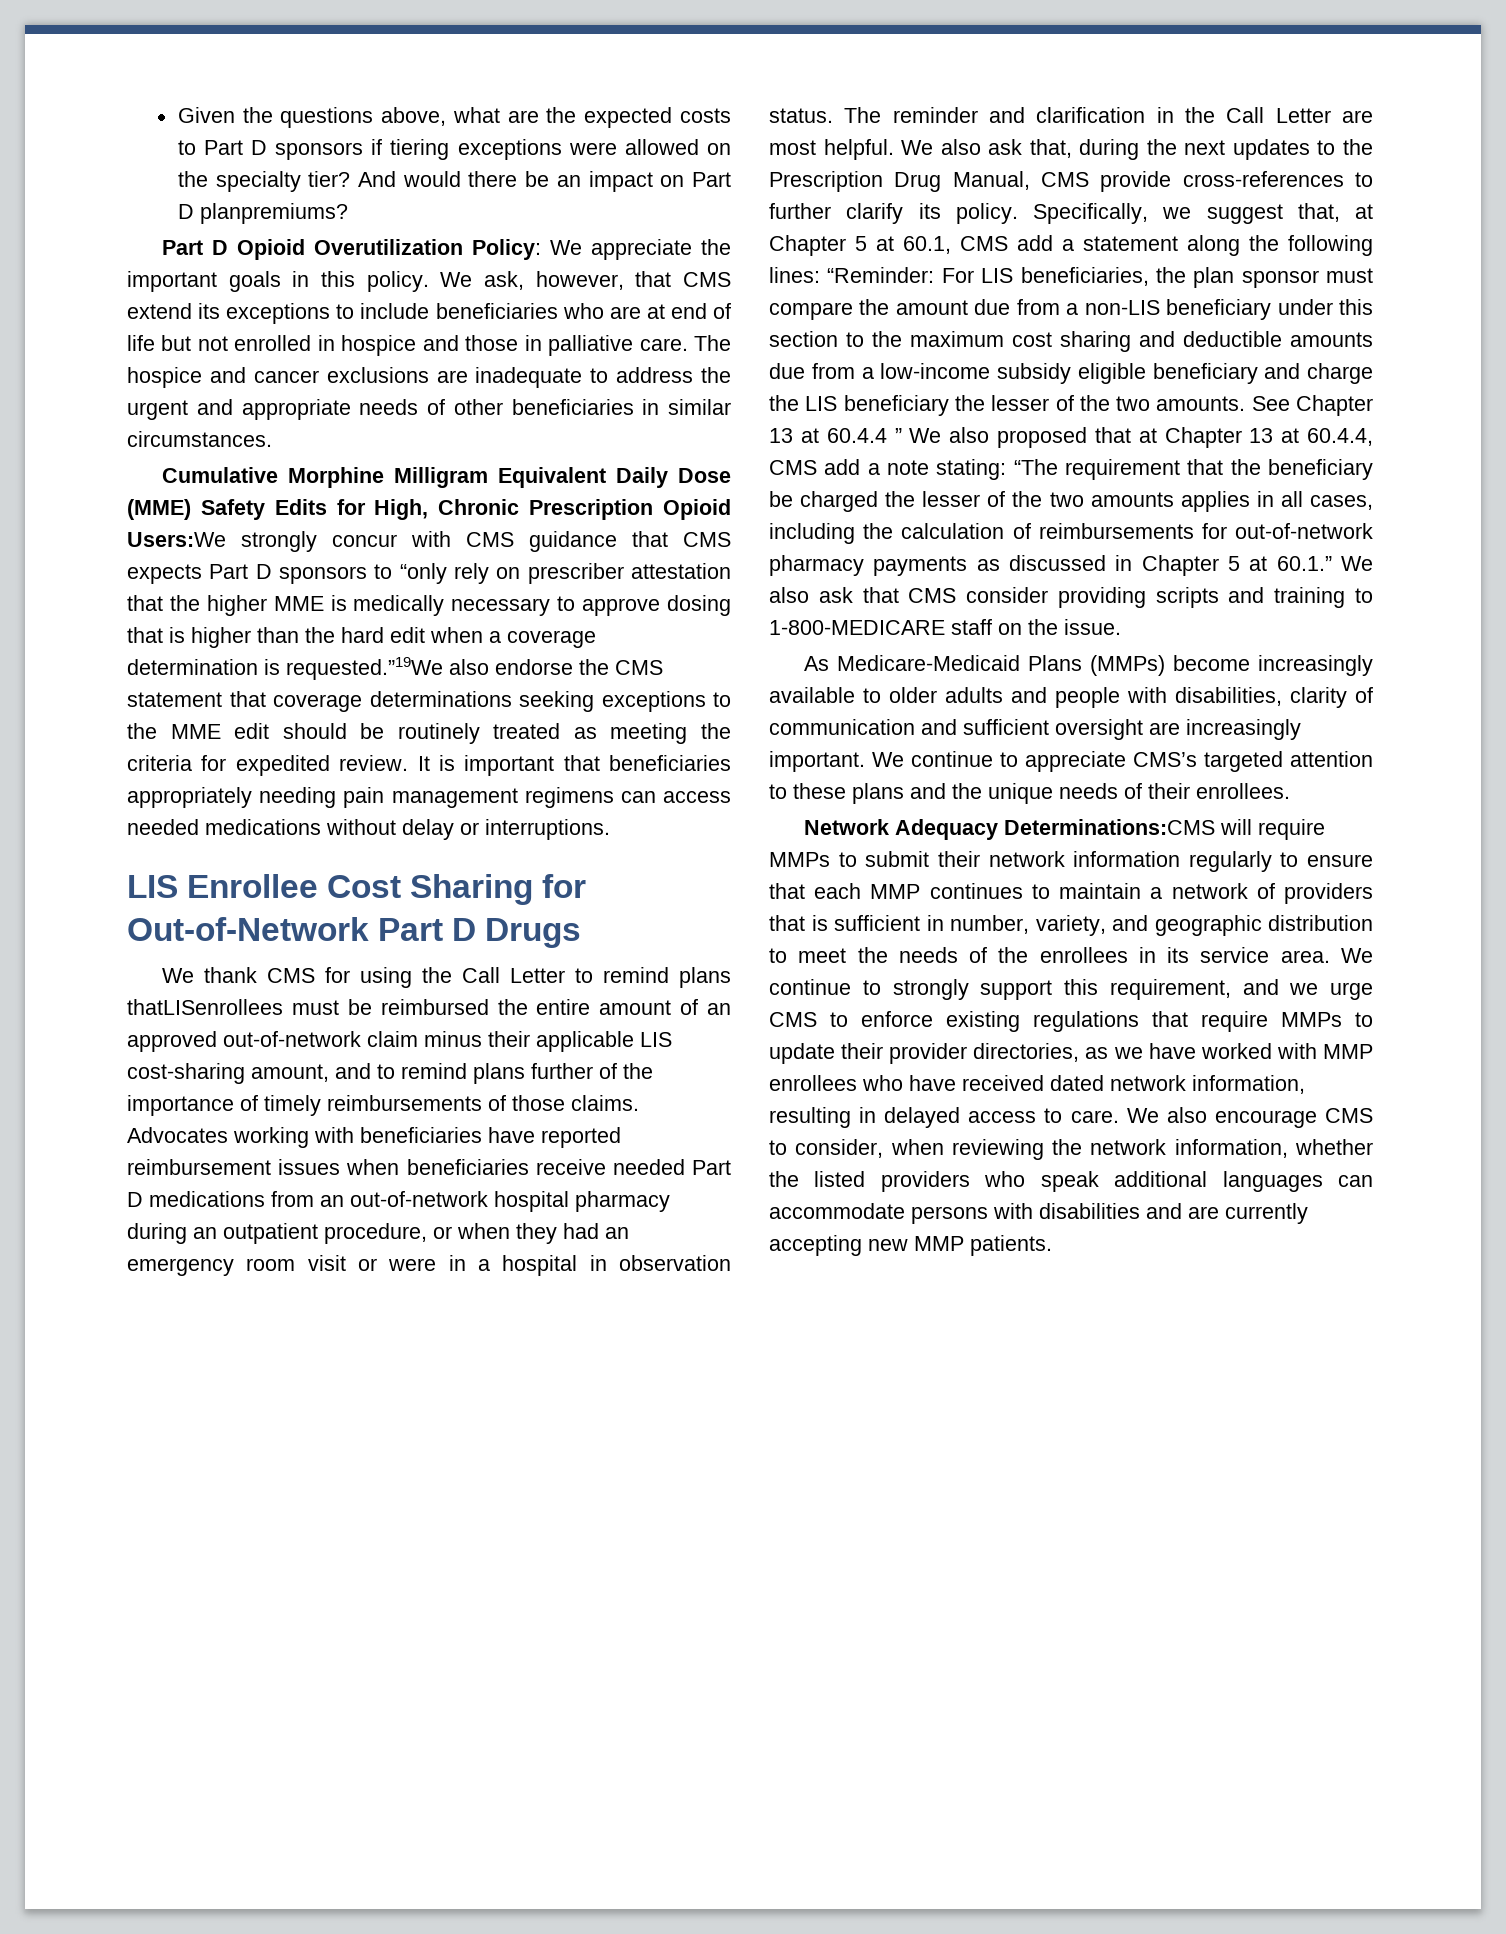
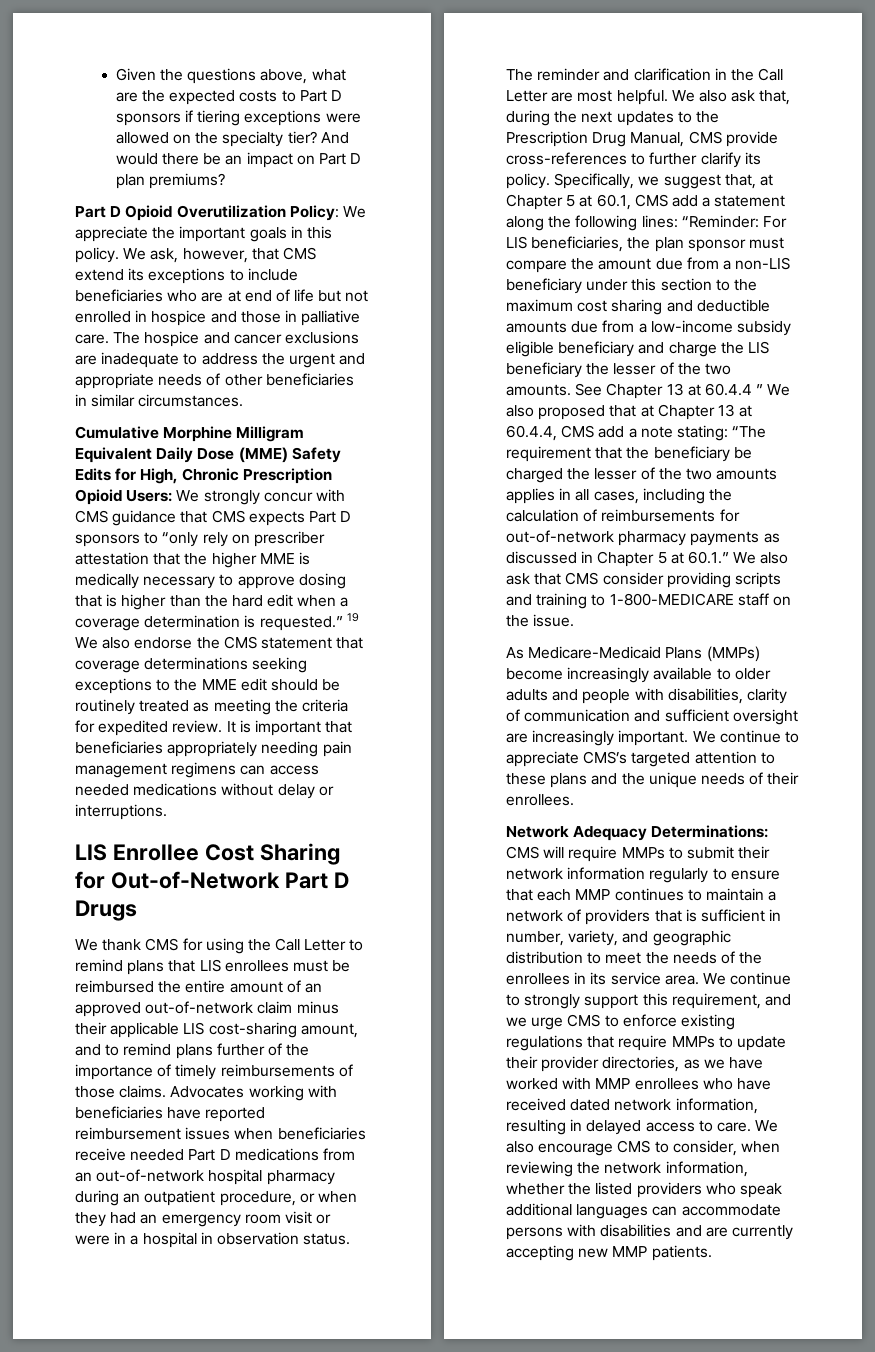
[199,203,348,224] planpremiums? -> [115,173,226,189] plan premiums?
[127,532,226,547] Users:We -> [126,490,200,502] Users: We
[286,657,443,680] requested.”19We -> [259,613,359,631] [75,637,98,649] requested.” 19 We
[127,999,283,1015] thatLISenrollees -> [168,959,289,972] that LIS enrollees
[1003,819,1215,835] Determinations:CMS -> [651,825,769,838] [506,846,539,859] Determinations: CMS

